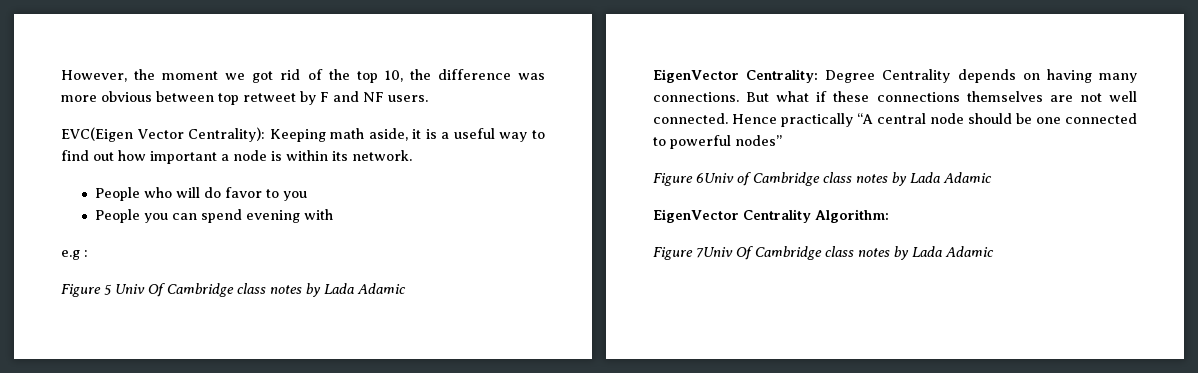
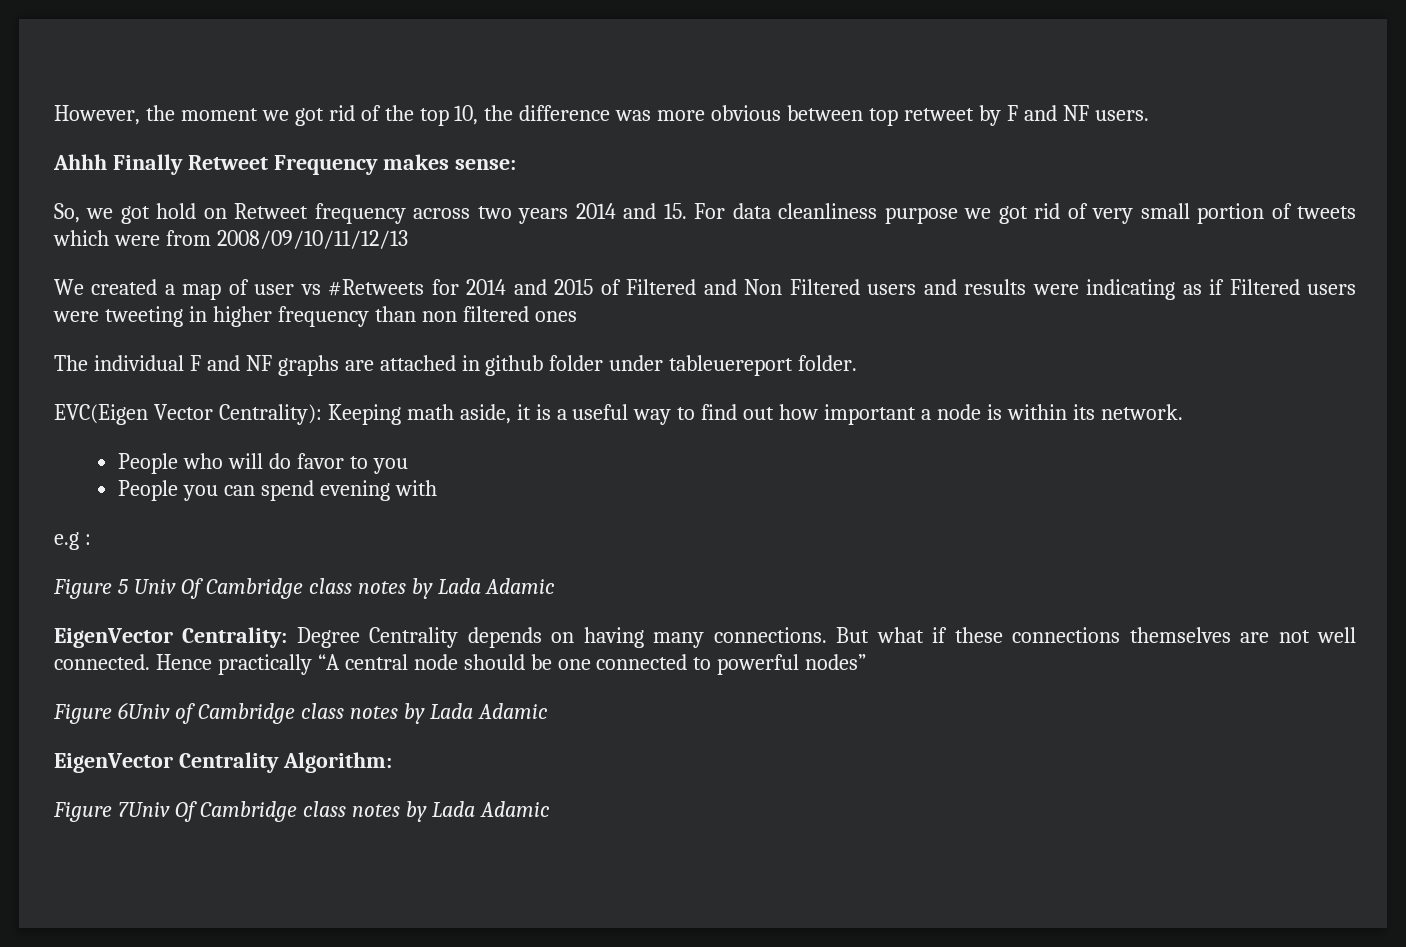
(428, 98) none -> [53,154,516,175] [54,203,1357,224] [53,230,408,249] [54,279,1357,300] [53,306,577,327] [54,355,858,376] // Ahhh Finally Retweet Frequency makes sense: // So, we got hold on Retweet frequency across two years 2014 and 15. For data cleanliness purpose we got rid of very small portion of tweets which were from 2008/09/10/11/12/13 // We created a map of user vs #Retweets for 2014 and 2015 of Filtered and Non Filtered users and results were indicating as if Filtered users were tweeting in higher frequency than non filtered ones // The individual F and NF graphs are attached in github folder under tableuereport folder.

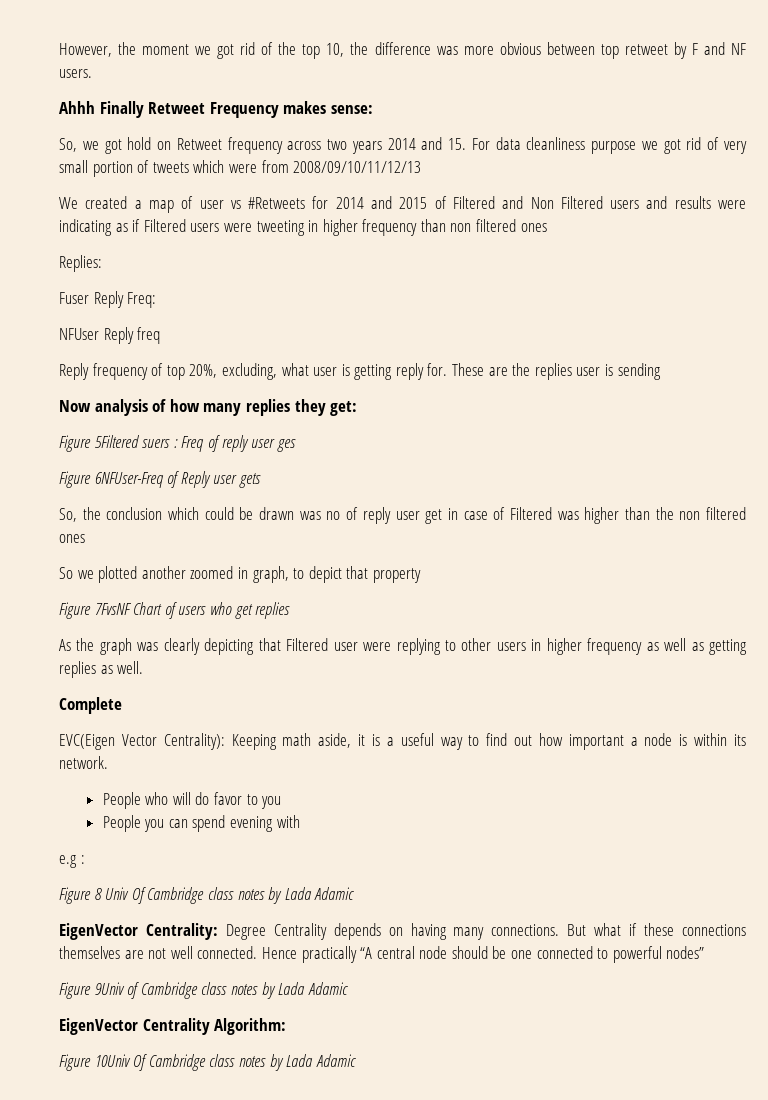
[54,355,858,376] The individual F and NF graphs are attached in github folder under tableuereport folder. -> [59,255,102,272] [59,291,157,308] [59,327,161,344] [59,363,661,380] [59,399,358,416] [59,435,296,452] [59,471,261,488] [59,507,746,524] [59,534,85,543] [59,566,421,583] [59,602,291,619] [59,638,748,655] [59,661,144,678] [59,697,122,714] Replies: // Fuser Reply Freq: // NFUser Reply freq // Reply frequency of top 20%, excluding, what user is getting reply for. These are the replies user is sending // Now analysis of how many replies they get: // Figure 5Filtered suers : Freq of reply user ges // Figure 6NFUser-Freq of Reply user gets // So, the conclusion which could be drawn was no of reply user get in case of Filtered was higher than the non filtered ones // So we plotted another zoomed in graph, to depict that property // Figure 7FvsNF Chart of users who get replies // As the graph was clearly depicting that Filtered user were replying to other users in higher frequency as well as getting replies as well. // Complete
[117,579,129,594] 5 -> [94,888,102,900] 8
[117,702,170,719] 6Univ -> [94,982,125,995] 9Univ
[117,802,170,817] 7Univ -> [94,1054,131,1067] 10Univ

